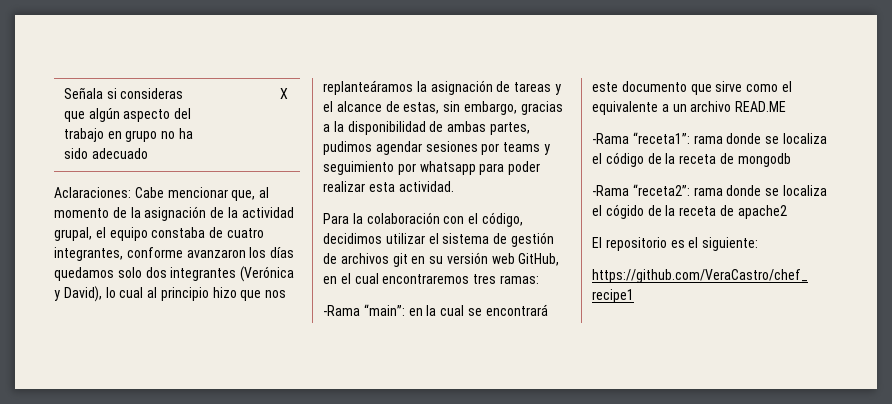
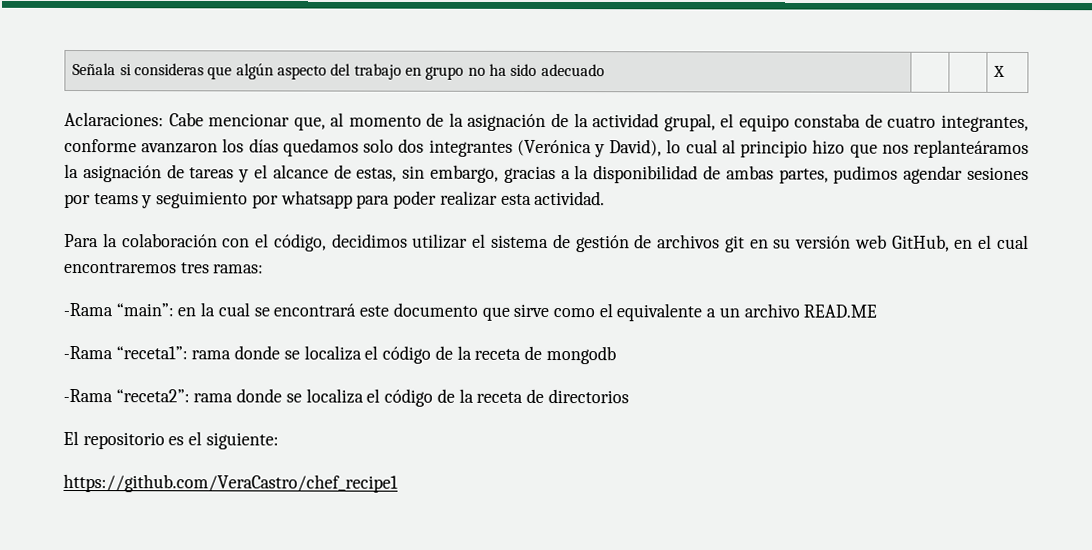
[605,204,787,219] cógido de la receta de apache2 -> [384,388,629,407] código de la receta de directorios

